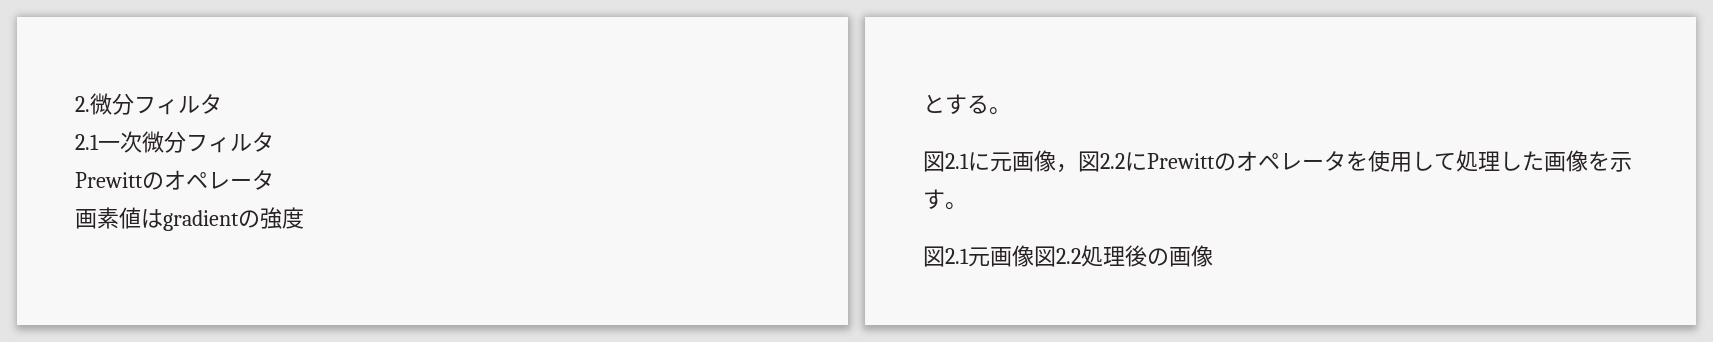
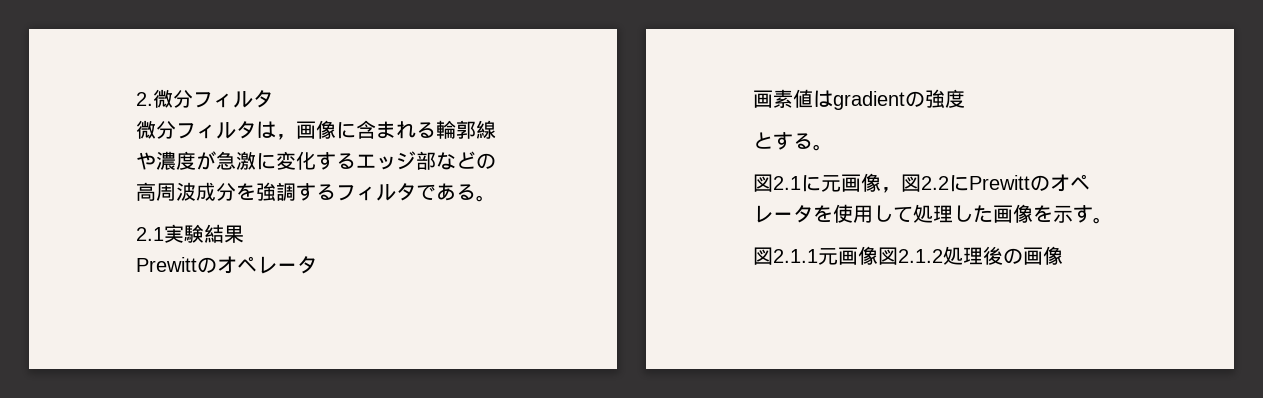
[75,131,274,153] 2.1一次微分フィルタ -> [136,120,496,140] [136,151,496,170] [136,182,496,202] [136,224,244,243] 微分フィルタは，画像に含まれる輪郭線や濃度が急激に変化するエッジ部などの高周波成分を強調するフィルタである。 // 2.1実験結果
[945,248,969,264] 2.1 -> [773,249,818,263] 2.1.1
[1056,248,1081,264] 2.2 -> [898,249,943,263] 2.1.2

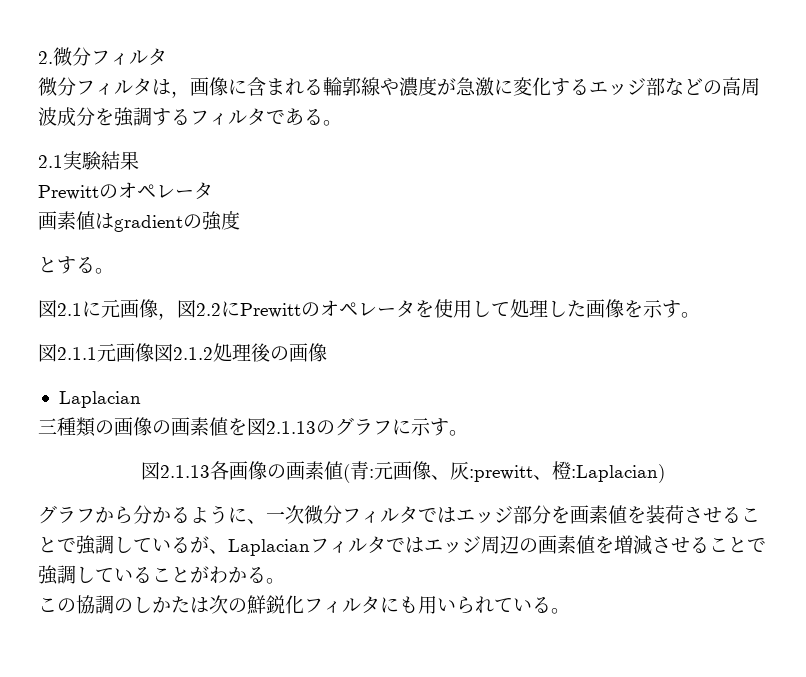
(1063, 255) none -> [58,391,141,408] [38,417,468,437] [141,461,665,483] [38,505,760,524] [38,535,766,556] [38,565,285,585] [38,595,570,614] // Laplacian // 三種類の画像の画素値を図2.1.13のグラフに示す。 // 図2.1.13各画像の画素値(青:元画像、灰:prewitt、橙:Laplacian) // グラフから分かるように、一次微分フィルタではエッジ部分を画素値を装荷させることで強調しているが、Laplacianフィルタではエッジ周辺の画素値を増減させることで強調していることがわかる。 // この協調のしかたは次の鮮鋭化フィルタにも用いられている。

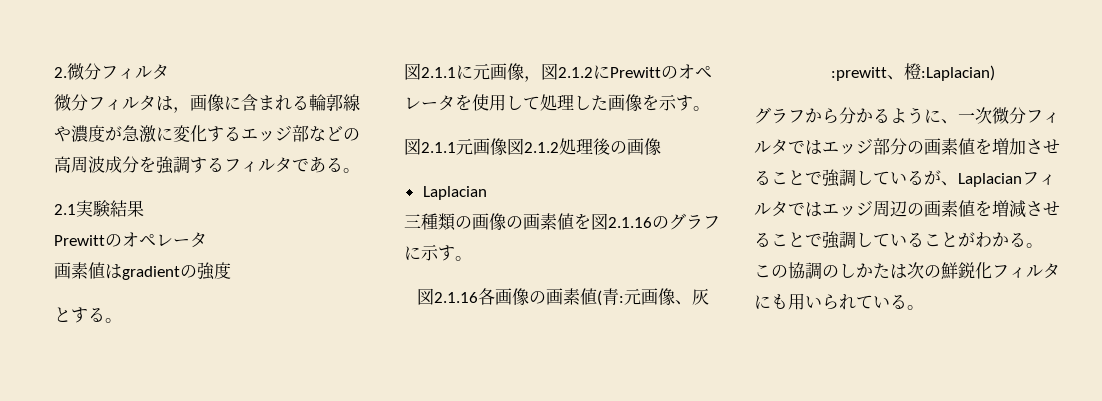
[57,303,82,316] 2.1 -> [421,67,456,78] 2.1.1
[196,303,221,316] 2.2 -> [558,67,593,78] 2.1.2
[266,421,316,434] 2.1.13 -> [608,217,652,228] 2.1.16
[160,465,210,478] 2.1.13 -> [433,292,478,303] 2.1.16
[551,505,684,524] を画素値を装荷 -> [907,138,1026,155] の画素値を増加

